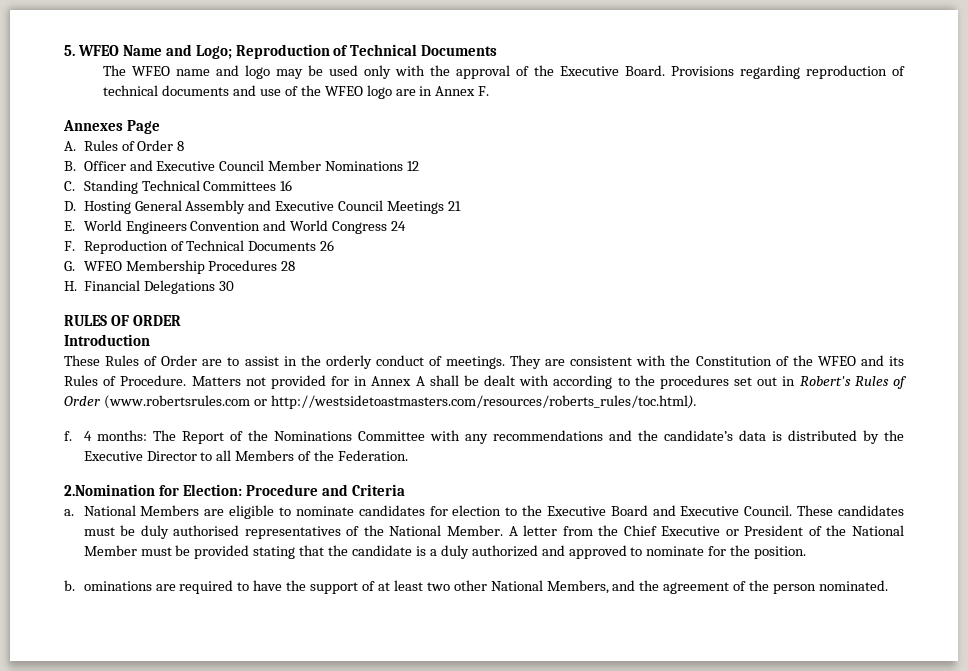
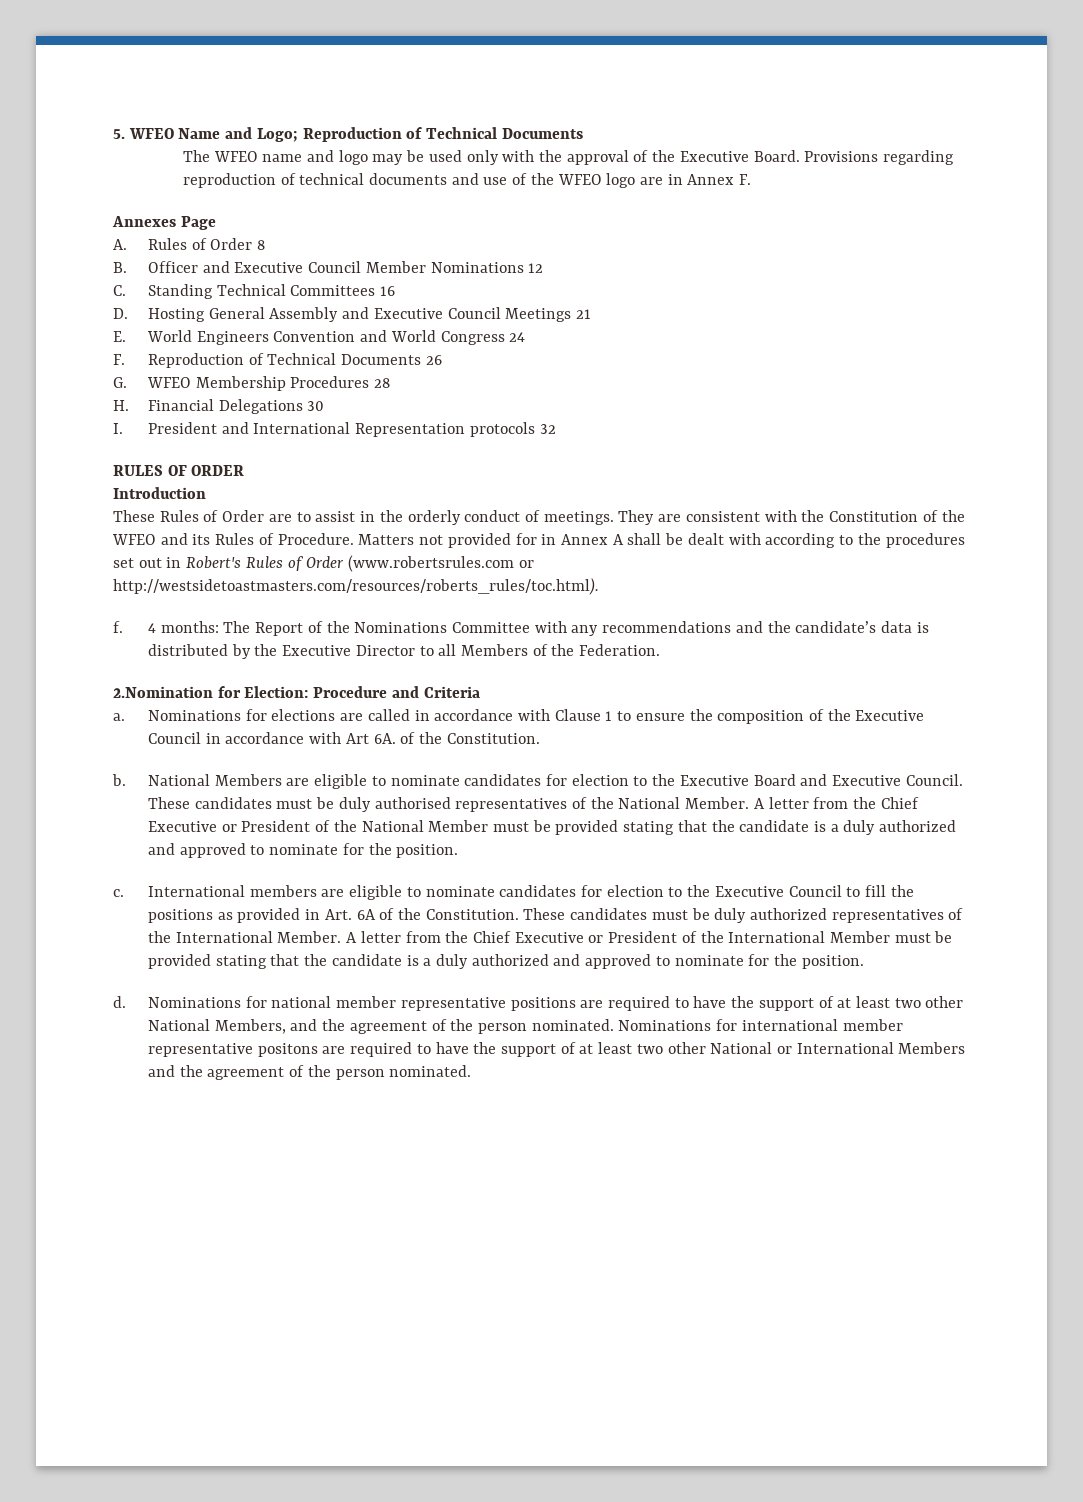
(235, 286) none -> [113,422,556,437] // I. President and International Representation protocols 32
(74, 512) none -> [147,709,925,724] [147,732,540,744] [112,774,126,786] Nominations for elections are called in accordance with Clause 1 to ensure the composition of the Executive Council in accordance with Art 6A. of the Constitution. // b.
[64,580,152,591] b. ominations -> [113,885,914,900] [147,908,964,923] [147,931,953,943] [147,954,864,969] [113,996,576,1011] c. International members are eligible to nominate candidates for election to the Executive Council to fill the positions as provided in Art. 6A of the Constitution. These candidates must be duly authorized representatives of the International Member. A letter from the Chief Executive or President of the International Member must be provided stating that the candidate is a duly authorized and approved to nominate for the position. // d. Nominations for national member representative positions
(888, 585) none -> [618,1019,903,1031] [147,1042,966,1057] [147,1065,472,1080] Nominations for international member representative positons are required to have the support of at least two other National or International Members and the agreement of the person nominated.

